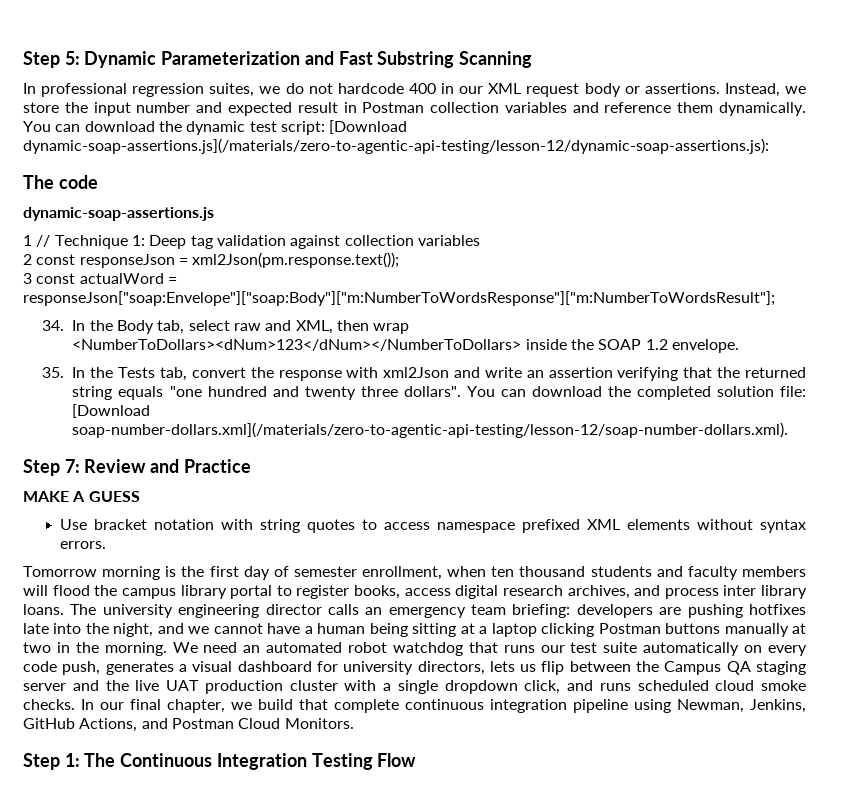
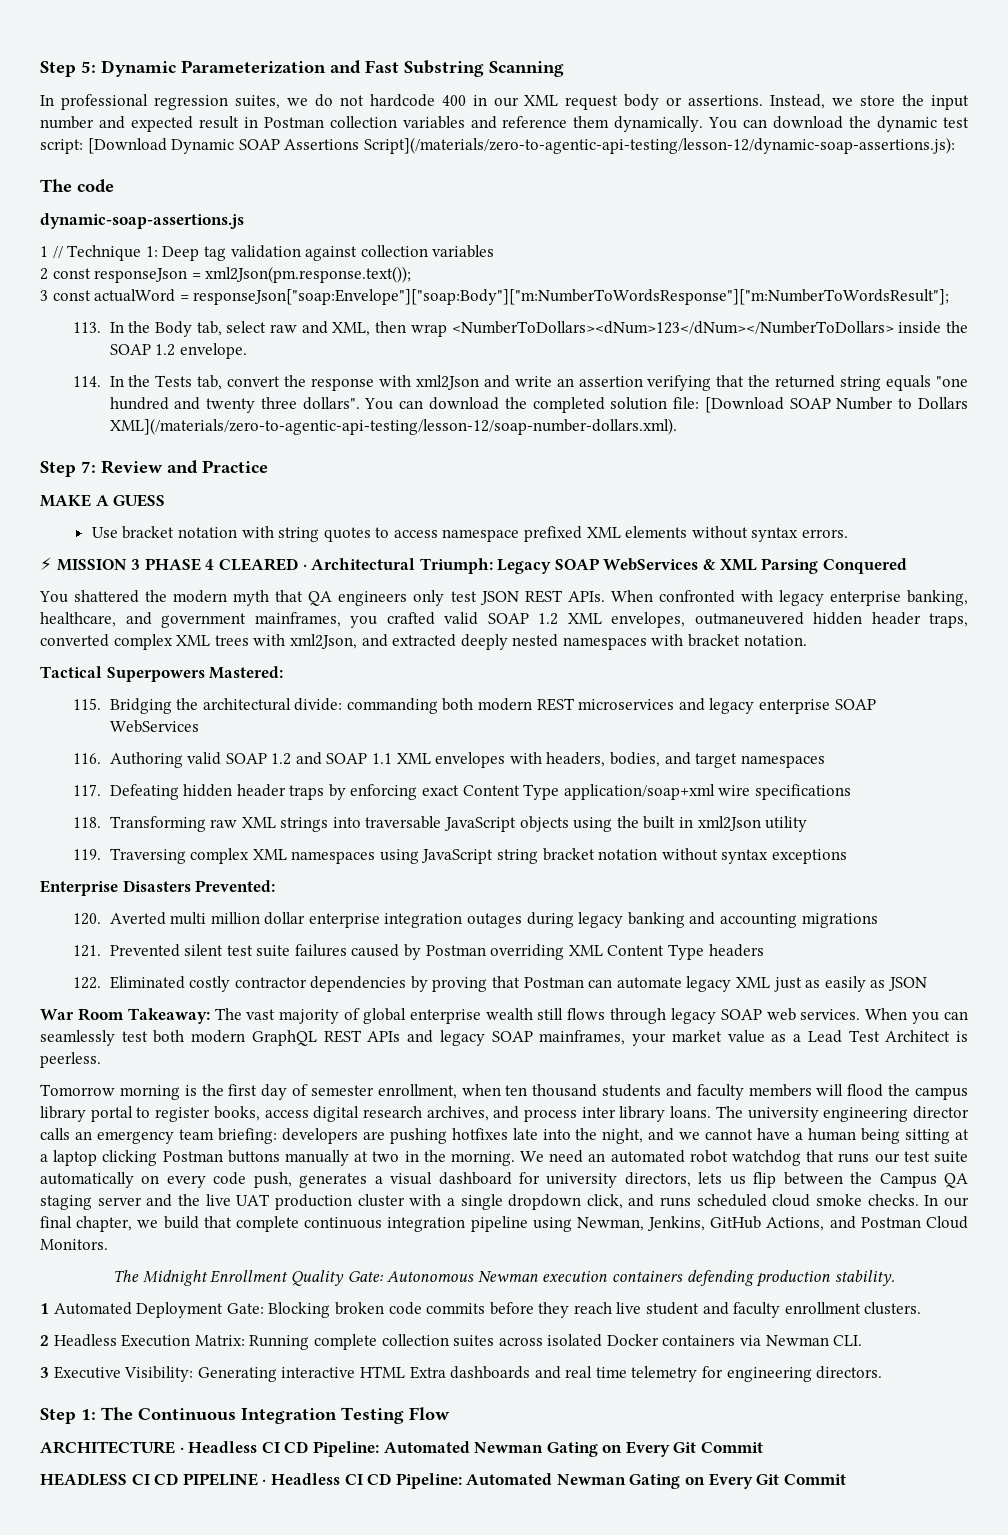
[23,138,769,154] dynamic-soap-assertions.js](/materials/zero-to-agentic-api-testing/lesson-12/dynamic-soap-assertions.js): -> [171,137,955,154] Dynamic SOAP Assertions Script](/materials/zero-to-agentic-api-testing/lesson-12/dynamic-soap-assertions.js):
[42,320,65,331] 34. -> [73,322,102,333] 113.
[42,367,65,378] 35. -> [73,376,102,387] 114.
[72,422,789,438] soap-number-dollars.xml](/materials/zero-to-agentic-api-testing/lesson-12/soap-number-dollars.xml). -> [789,397,968,410] [109,418,677,435] SOAP Number to Dollars XML](/materials/zero-to-agentic-api-testing/lesson-12/soap-number-dollars.xml).
(107, 545) none -> [40,557,907,574] [39,590,968,606] [40,612,968,628] [40,634,807,650] [40,666,284,682] [73,698,876,714] [109,720,199,733] [73,752,825,768] [73,784,852,800] [73,816,808,832] [73,848,848,864] [40,880,276,896] [73,912,878,928] [73,944,764,960] [73,976,927,992] [40,1008,969,1024] [40,1030,968,1046] [40,1052,101,1068] // ⚡ MISSION 3 PHASE 4 CLEARED · Architectural Triumph: Legacy SOAP WebServices & XML Parsing Conquered // You shattered the modern myth that QA engineers only test JSON REST APIs. When confronted with legacy enterprise banking, healthcare, and government mainframes, you crafted valid SOAP 1.2 XML envelopes, outmaneuvered hidden header traps, converted complex XML trees with xml2Json, and extracted deeply nested namespaces with bracket notation. // Tactical Superpowers Mastered: // 115. Bridging the architectural divide: commanding both modern REST microservices and legacy enterprise SOAP WebServices // 116. Authoring valid SOAP 1.2 and SOAP 1.1 XML envelopes with headers, bodies, and target namespaces // 117. Defeating hidden header traps by enforcing exact Content Type application/soap+xml wire specifications // 118. Transforming raw XML strings into traversable JavaScript objects using the built in xml2Json utility // 119. Traversing complex XML namespaces using JavaScript string bracket notation without syntax exceptions // Enterprise Disasters Prevented: // 120. Averted multi million dollar enterprise integration outages during legacy banking and accounting migrations // 121. Prevented silent test suite failures caused by Postman overriding XML Content Type headers // 122. Eliminated costly contractor dependencies by proving that Postman can automate legacy XML just as easily as JSON // War Room Takeaway: The vast majority of global enterprise wealth still flows through legacy SOAP web services. When you can seamlessly test both modern GraphQL REST APIs and legacy SOAP mainframes, your market value as a Lead Test Architect is peerless.
(354, 723) none -> [113,1270,895,1287] [40,1302,922,1318] [40,1334,863,1350] [40,1366,883,1382] // The Midnight Enrollment Quality Gate: Autonomous Newman execution containers defending production stability. // 1 Automated Deployment Gate: Blocking broken code commits before they reach live student and faculty enrollment clusters. // 2 Headless Execution Matrix: Running complete collection suites across isolated Docker containers via Newman CLI. // 3 Executive Visibility: Generating interactive HTML Extra dashboards and real time telemetry for engineering directors.
(417, 760) none -> [40,1441,764,1457] [40,1473,846,1489] // ARCHITECTURE · Headless CI CD Pipeline: Automated Newman Gating on Every Git Commit // HEADLESS CI CD PIPELINE · Headless CI CD Pipeline: Automated Newman Gating on Every Git Commit

